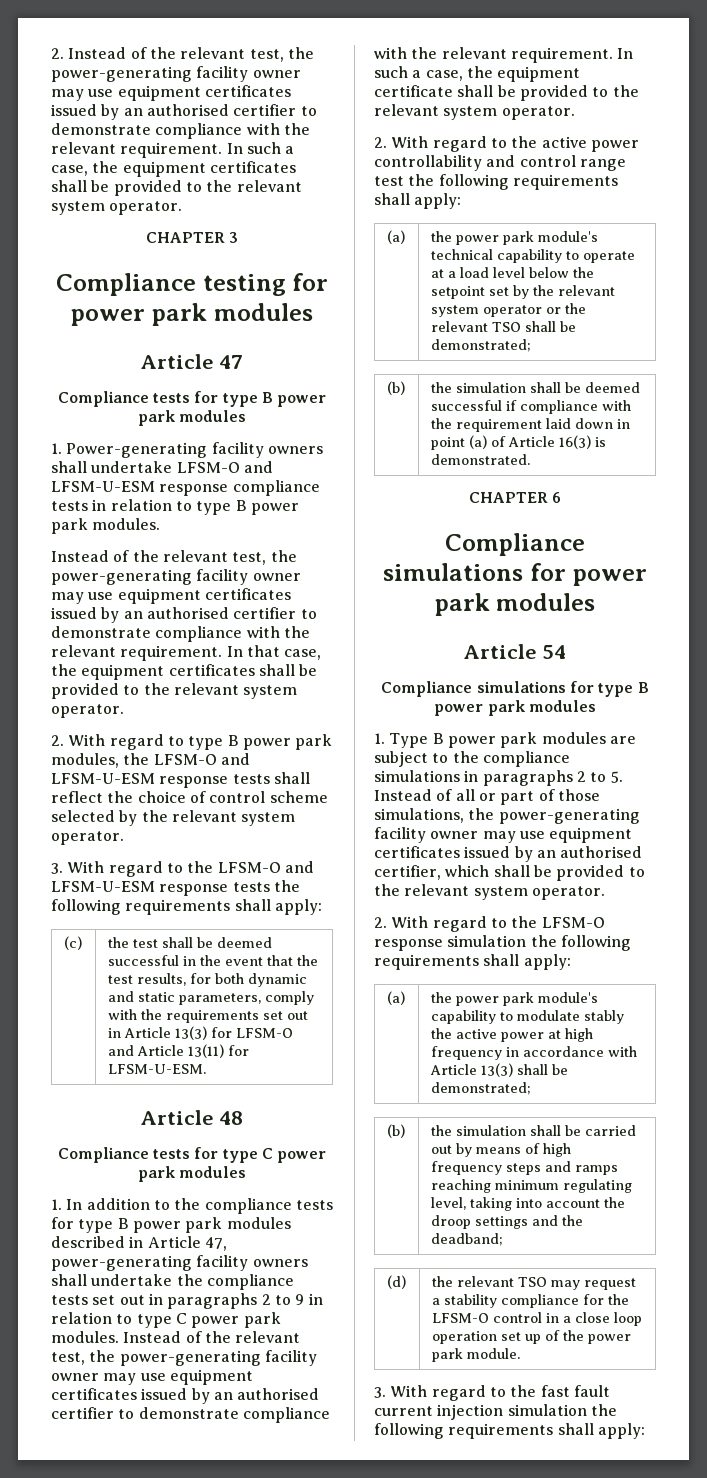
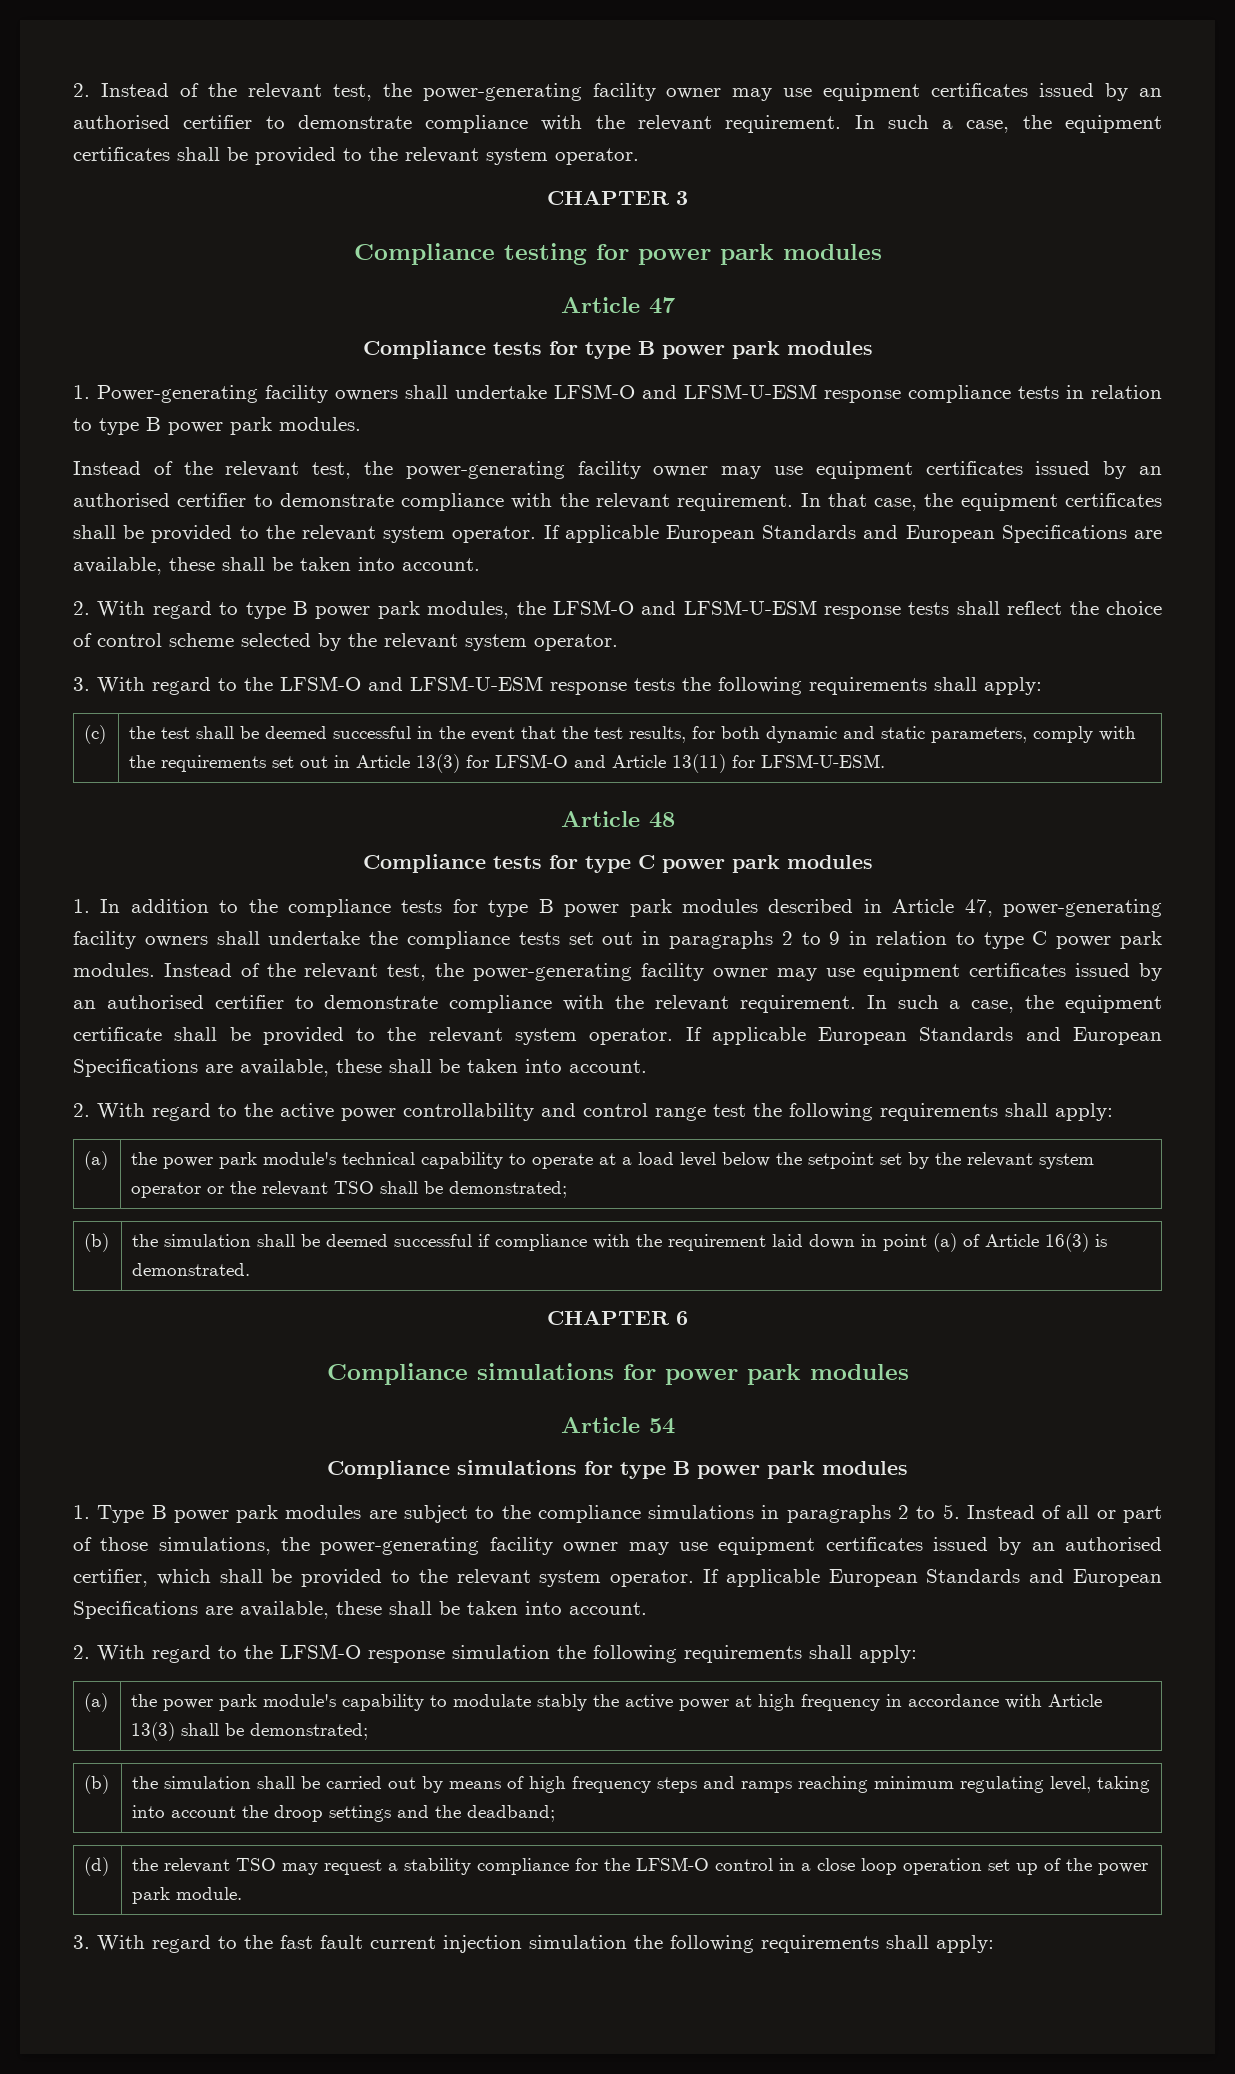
(124, 711) none -> [543,525,1163,543] [73,557,480,575] If applicable European Standards and European Specifications are available, these shall be taken into account.
(575, 113) none -> [685,1027,1163,1045] [73,1059,647,1077] If applicable European Standards and European Specifications are available, these shall be taken into account.
(605, 893) none -> [703,1569,1162,1587] [73,1601,647,1619] If applicable European Standards and European Specifications are available, these shall be taken into account.

